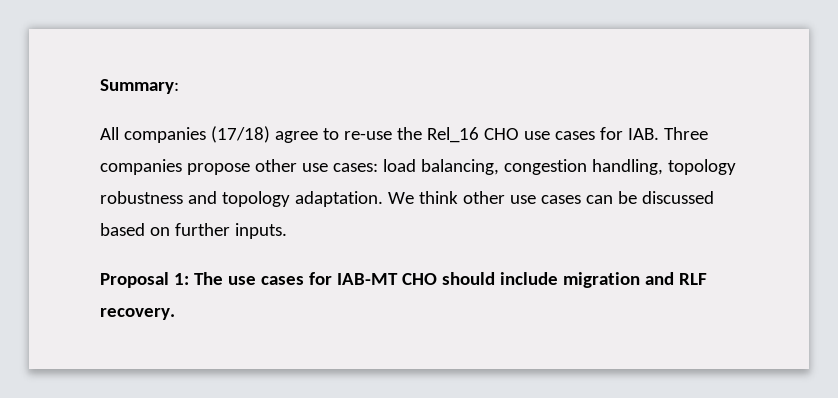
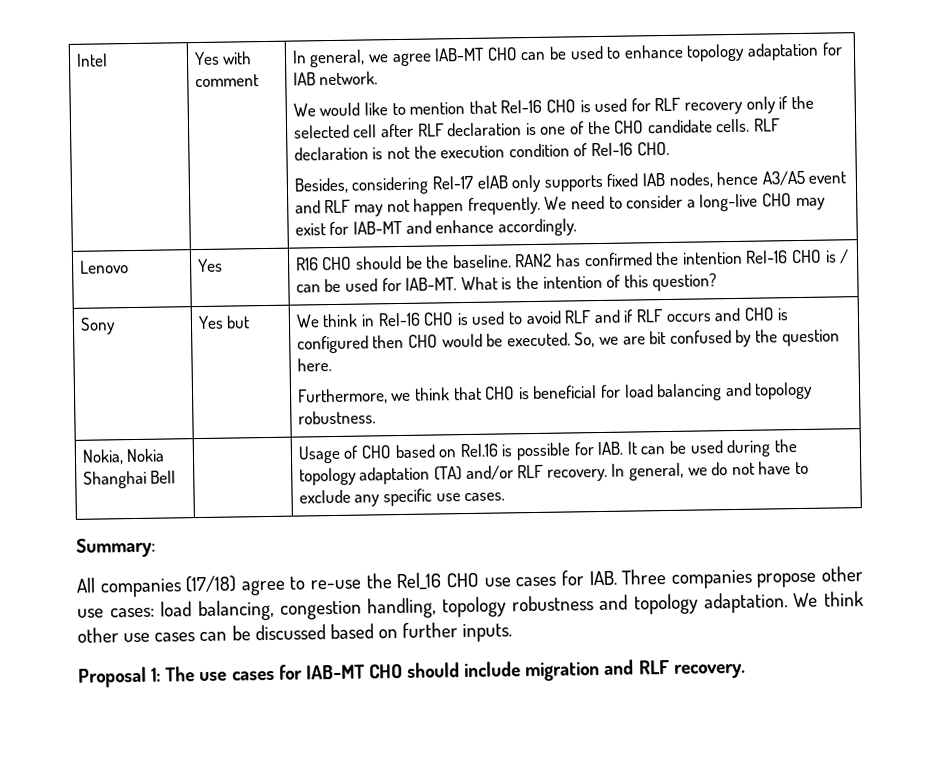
(100, 86) none -> [75,53,108,67] [193,51,253,66] [194,74,259,88] [291,42,843,68] [292,71,379,86] [292,95,814,117] [293,118,781,139] [293,141,670,161] [293,170,847,195] [294,193,826,217] [294,218,577,237] [79,260,129,274] [197,258,223,273] [294,249,850,271] [295,273,718,293] [79,317,116,335] [197,315,251,330] [295,307,789,328] [296,329,840,354] [296,358,332,372] [296,381,814,405] [297,410,376,425] [81,448,166,465] [82,470,177,489] [297,439,797,464] [298,461,809,486] [298,488,506,507] Intel | Yes with comment | In general, we agree IAB-MT CHO can be used to enhance topology adaptation for IAB network. // We would like to mention that Rel-16 CHO is used for RLF recovery only if the selected cell after RLF declaration is one of the CHO candidate cells. RLF declaration is not the execution condition of Rel-16 CHO. // Besides, considering Rel-17 eIAB only supports fixed IAB nodes, hence A3/A5 event and RLF may not happen frequently. We need to consider a long-live CHO may exist for IAB-MT and enhance accordingly. // Lenovo | Yes | R16 CHO should be the baseline. RAN2 has confirmed the intention Rel-16 CHO is / can be used for IAB-MT. What is the intention of this question? // Sony | Yes but | We think in Rel-16 CHO is used to avoid RLF and if RLF occurs and CHO is configured then CHO would be executed. So, we are bit confused by the question here. // Furthermore, we think that CHO is beneficial for load balancing and topology robustness. // Nokia, Nokia Shanghai Bell | | Usage of CHO based on Rel.16 is possible for IAB. It can be used during the topology adaptation (TA) and/or RLF recovery. In general, we do not have to exclude any specific use cases. //

